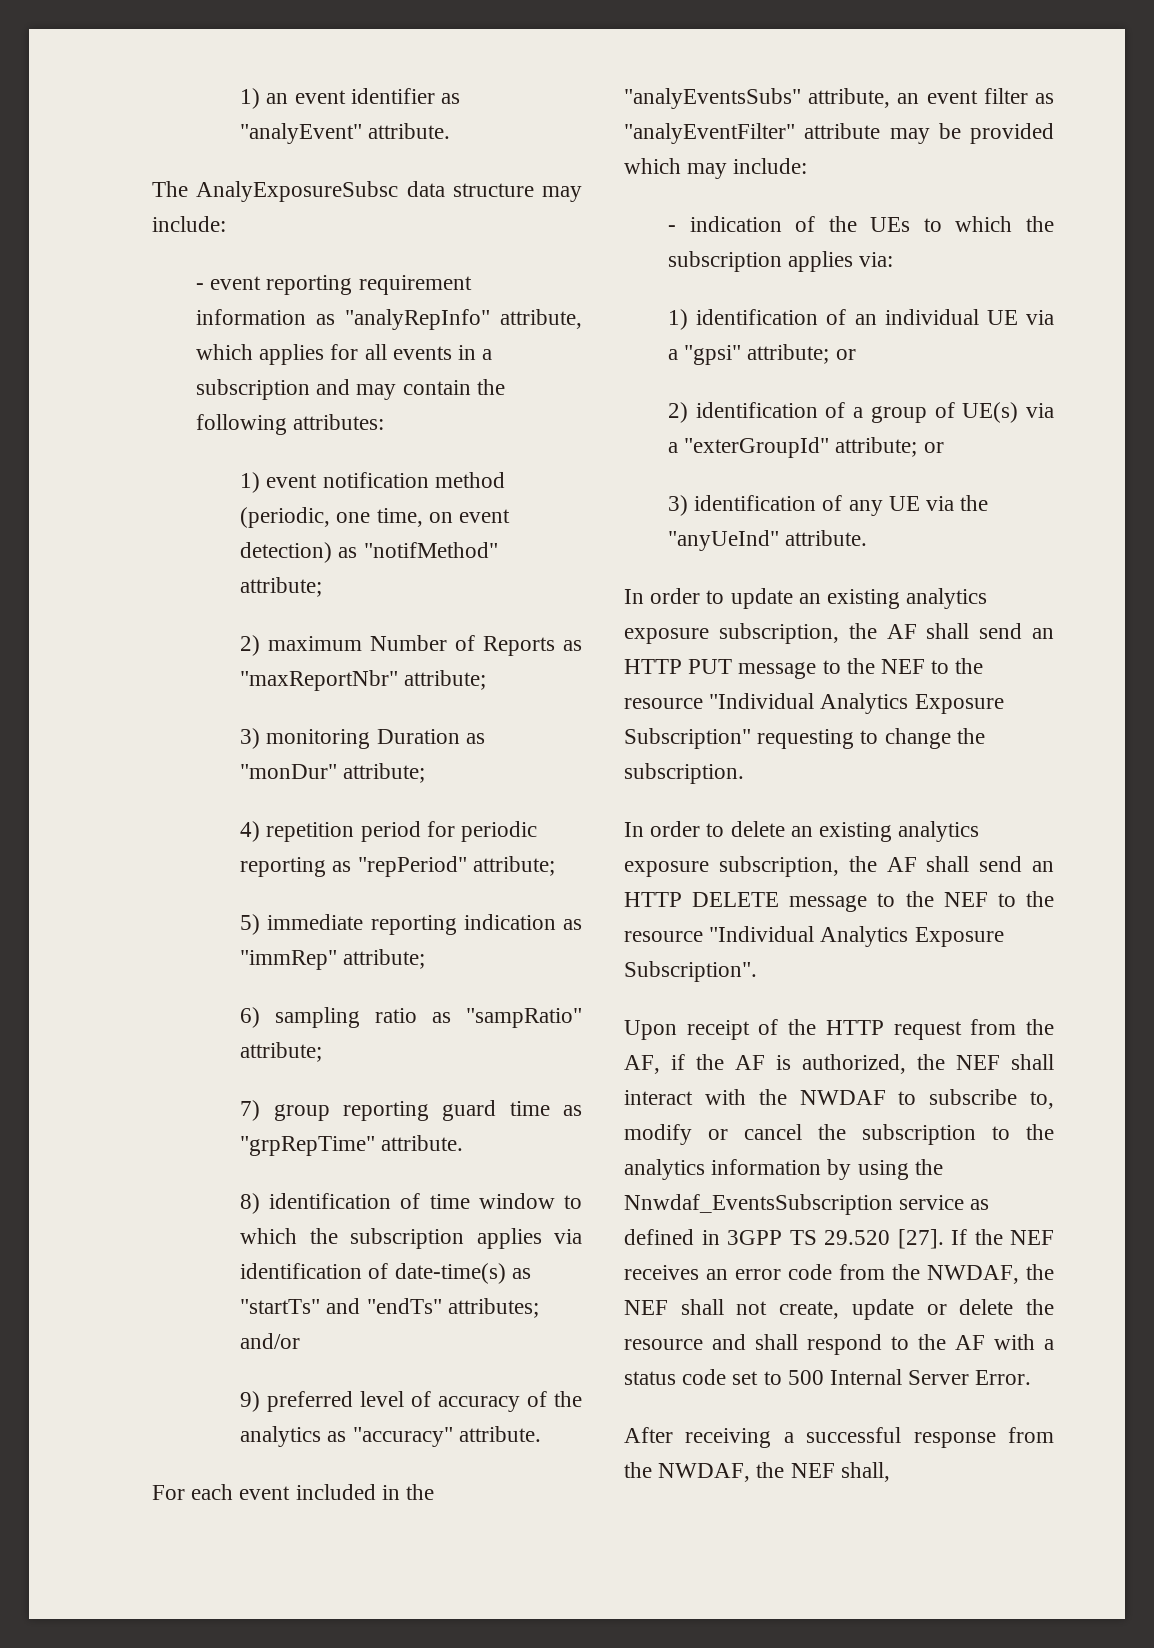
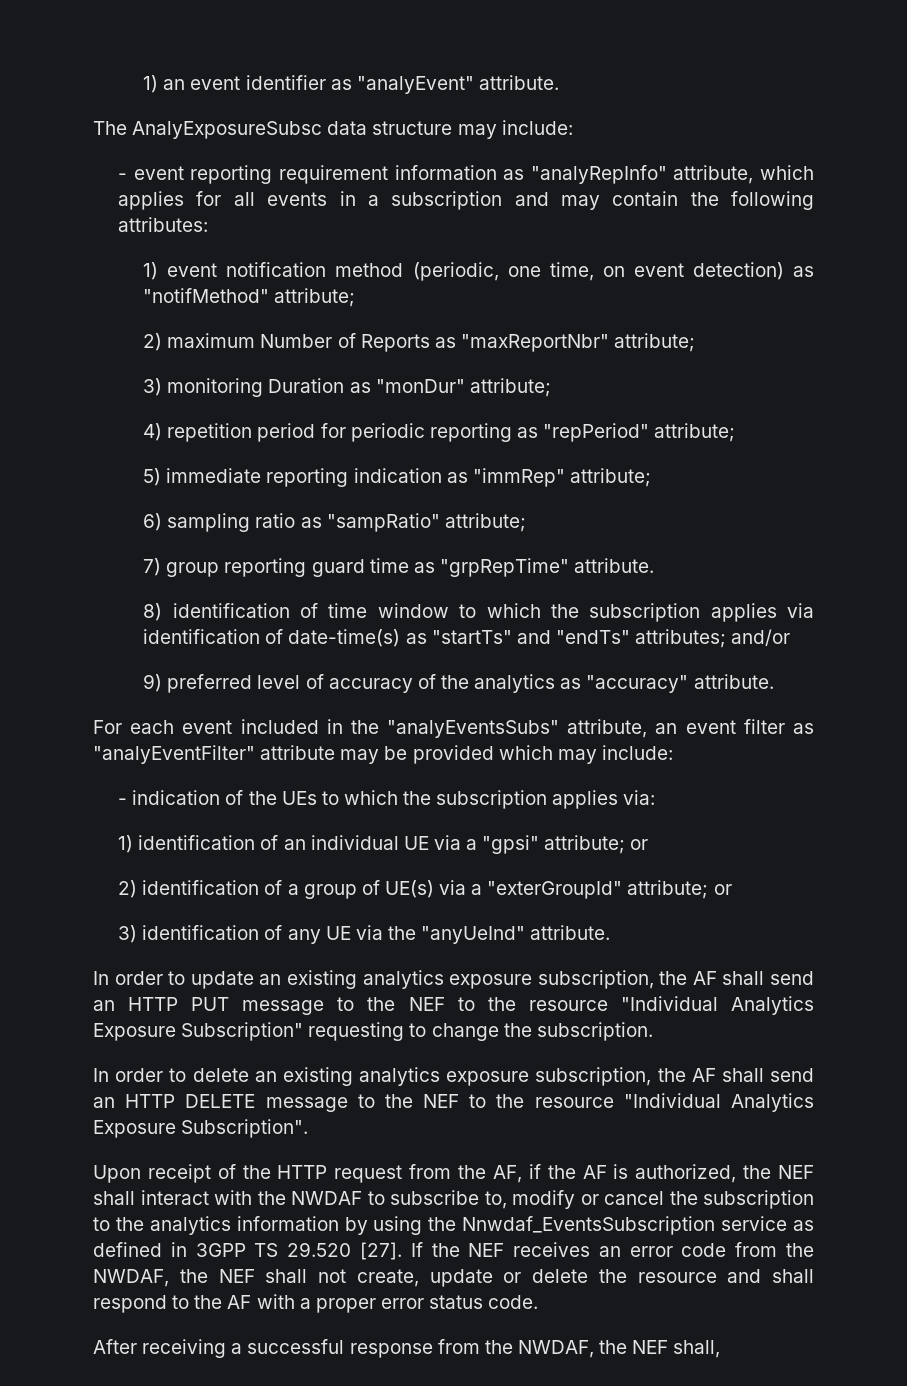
[624,1369,1032,1385] status code set to 500 Internal Server Error. -> [315,1295,539,1313] proper error status code.

